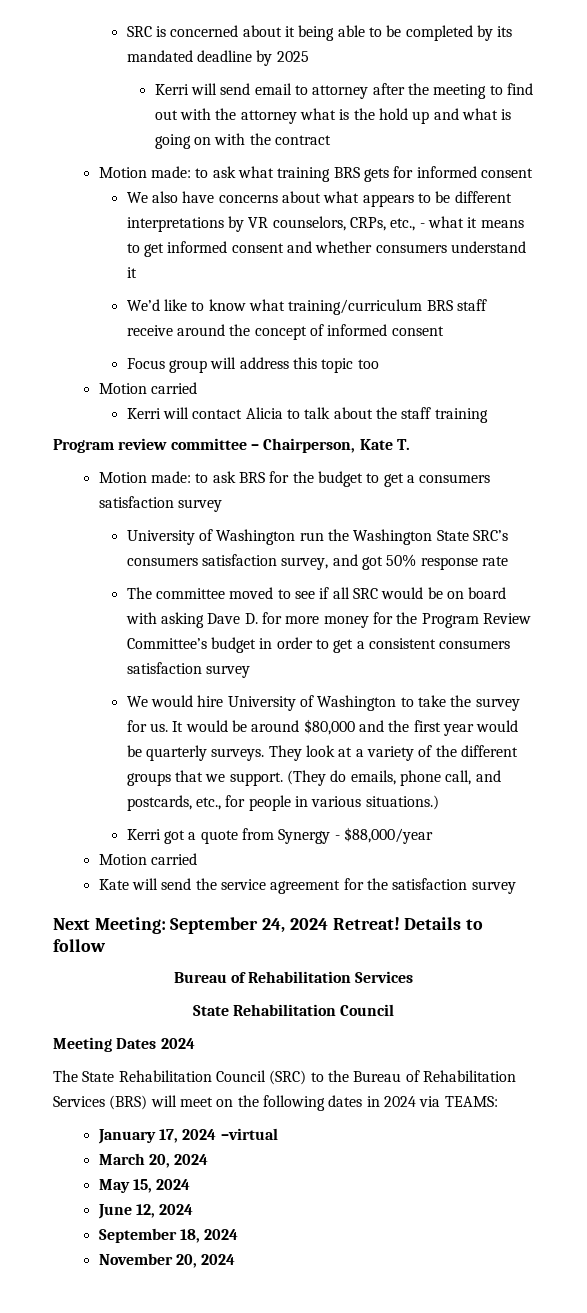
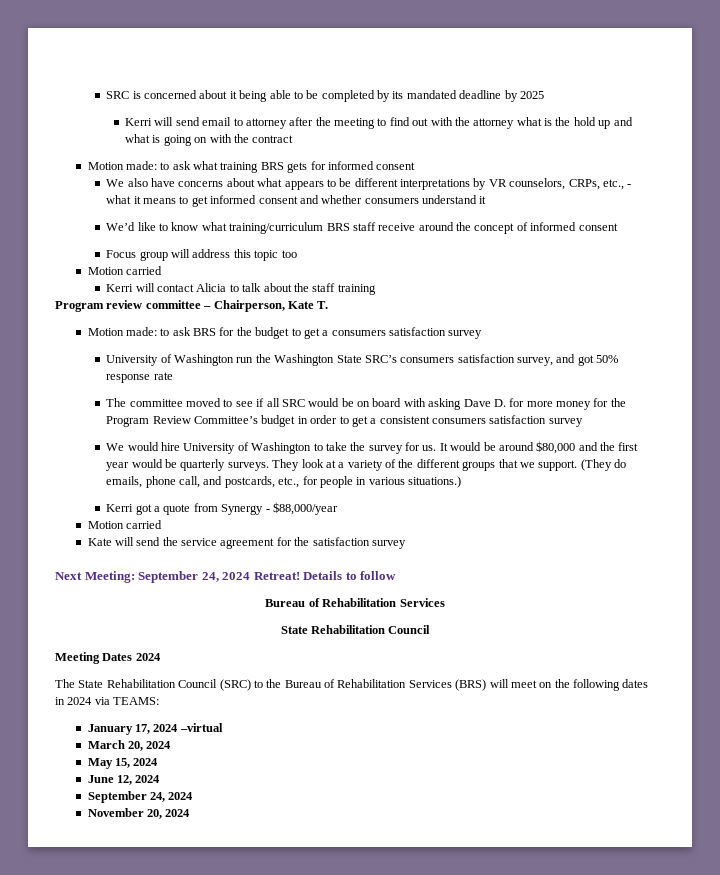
[179,1229,200,1243] 18, -> [149,792,165,802] 24,

